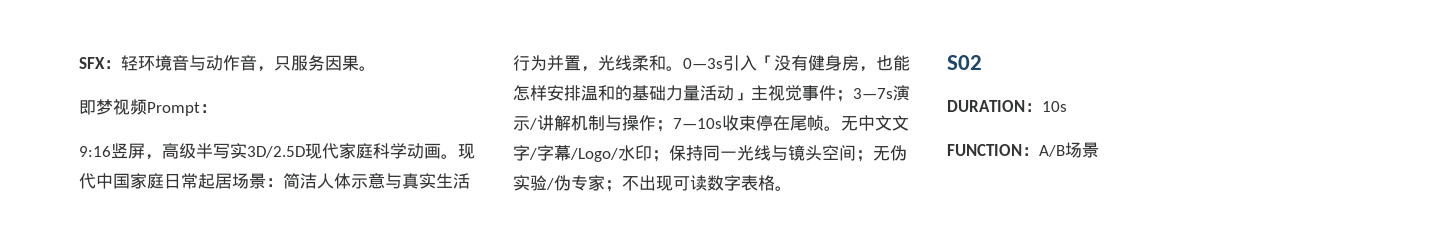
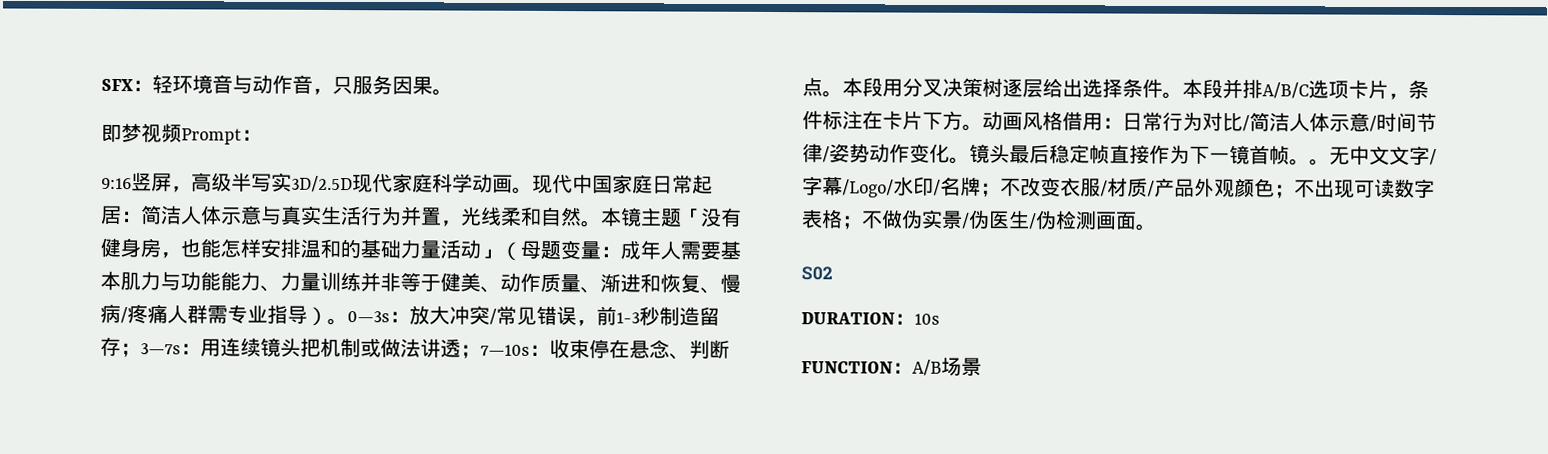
[232,173,266,189] 场景 -> (122, 215) none
[666,55,757,71] 。0—3s引入 -> [541,206,682,228] 自然。本镜主题
[751,85,910,102] [513,115,824,132] 主视觉事件；3—7s演示/讲解机制与操作；7—10s收束停在尾帧 -> [500,240,741,261] [100,270,741,294] [100,303,720,327] [100,336,730,360] [802,77,1429,100] [802,110,1437,133] [802,143,1310,166] （母题变量：成年人需要基本肌力与功能能力、力量训练并非等于健美、动作质量、渐进和恢复、慢病/疼痛人群需专业指导）。0—3s：放大冲突/常见错误，前1-3秒制造留存；3—7s：用连续镜头把机制或做法讲透；7—10s：收束停在悬念、判断点。本段用分叉决策树逐层给出选择条件。本段并排A/B/C选项卡片，条件标注在卡片下方。动画风格借用：日常行为对比/简洁人体示意/时间节律/姿势动作变化。镜头最后稳定帧直接作为下一镜首帧。
[652,145,907,162] [513,175,605,191] ；保持同一光线与镜头空间；无伪实验/伪专家 -> [933,176,1275,198] /名牌；不改变衣服/材质/产品外观颜色
(775, 183) none -> [841,209,1137,230] ；不做伪实景/伪医生/伪检测画面

